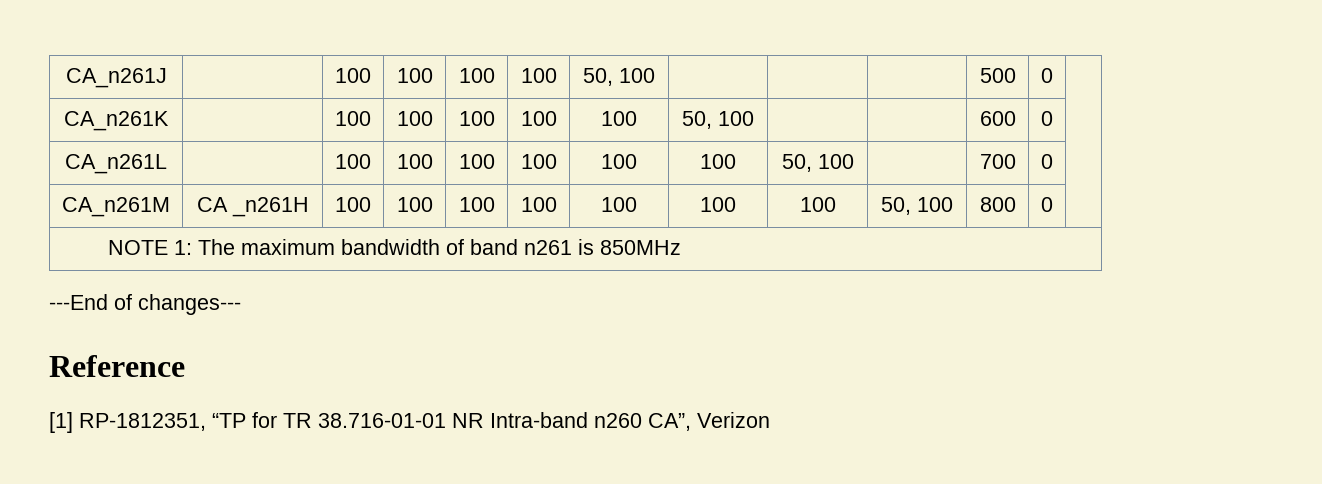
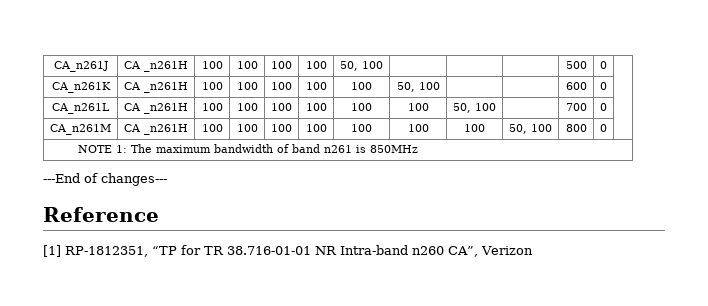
(167, 78) none -> [124,61,188,72] CA _n261H
(169, 121) none -> [124,82,188,93] CA _n261H
(167, 164) none -> [124,103,188,114] CA _n261H

